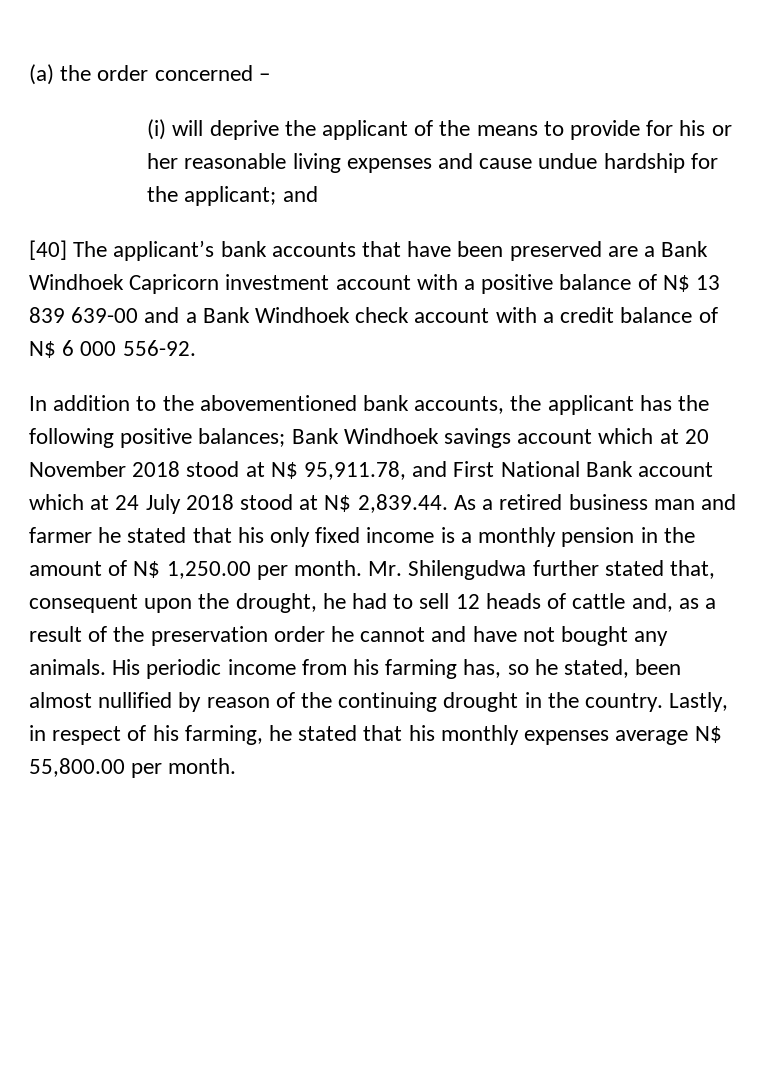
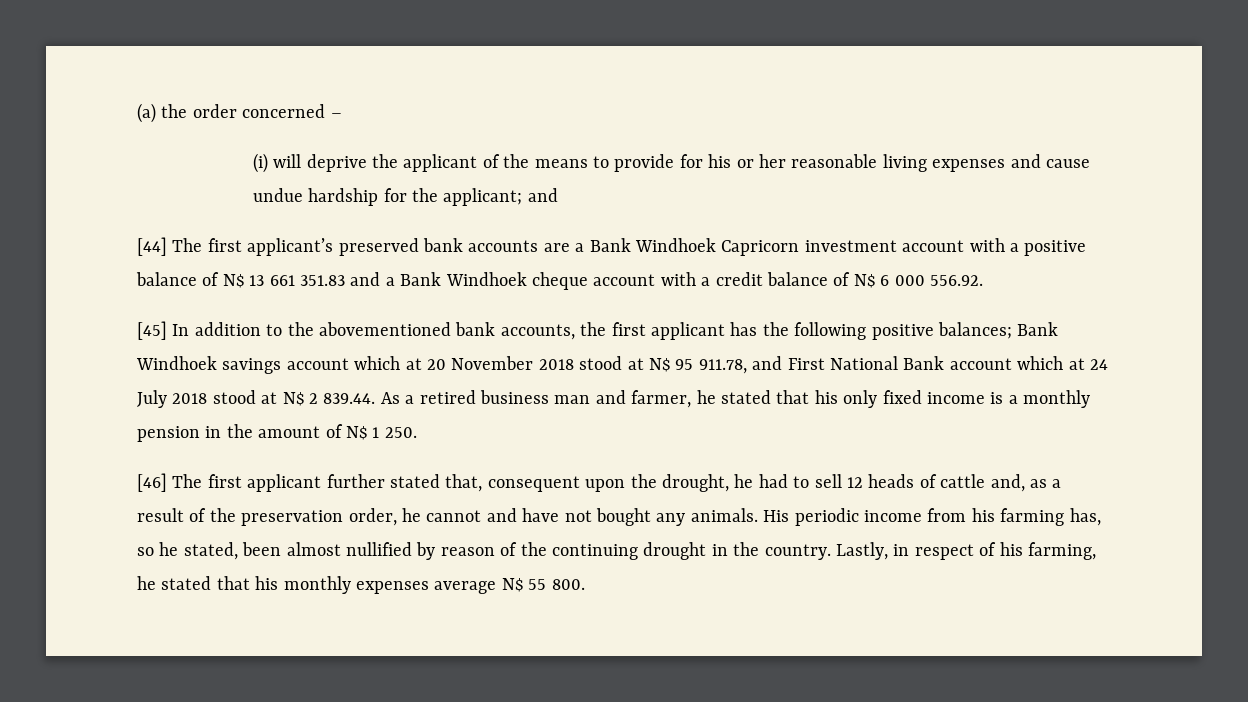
[29,240,602,261] [40] The applicant’s bank accounts that have been preserved -> [137,237,539,256] [44] The first applicant’s preserved bank accounts
[29,307,139,323] 839 639-00 -> [269,275,345,286] 661 351.83
[355,307,410,323] check -> [532,272,588,290] cheque
[122,340,196,356] 556-92. // -> [929,275,983,286] [137,321,167,340] 556.92. // [45]
(542, 403) none -> [611,322,646,336] first
[304,461,407,480] 95,911.78, -> [675,359,747,374] 95 911.78,
[357,494,448,513] 2,839.44. -> [309,393,376,404] 2 839.44.
[29,527,92,543] farmer -> [631,390,692,408] farmer,
[166,560,527,580] 1,250.00 per month. Mr. Shilengudwa -> [372,427,417,438] [137,473,322,492] 1 250. // [46] The first applicant
[273,626,325,642] order -> [348,508,397,526] order,
[29,758,237,778] 55,800.00 per month. -> [528,579,585,590] 55 800.

